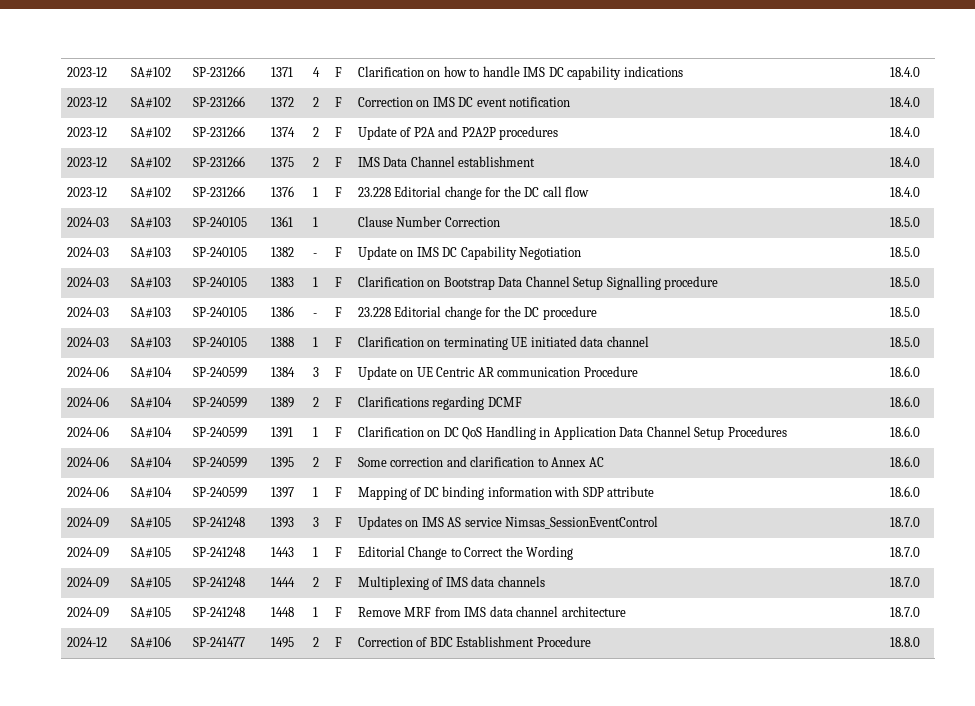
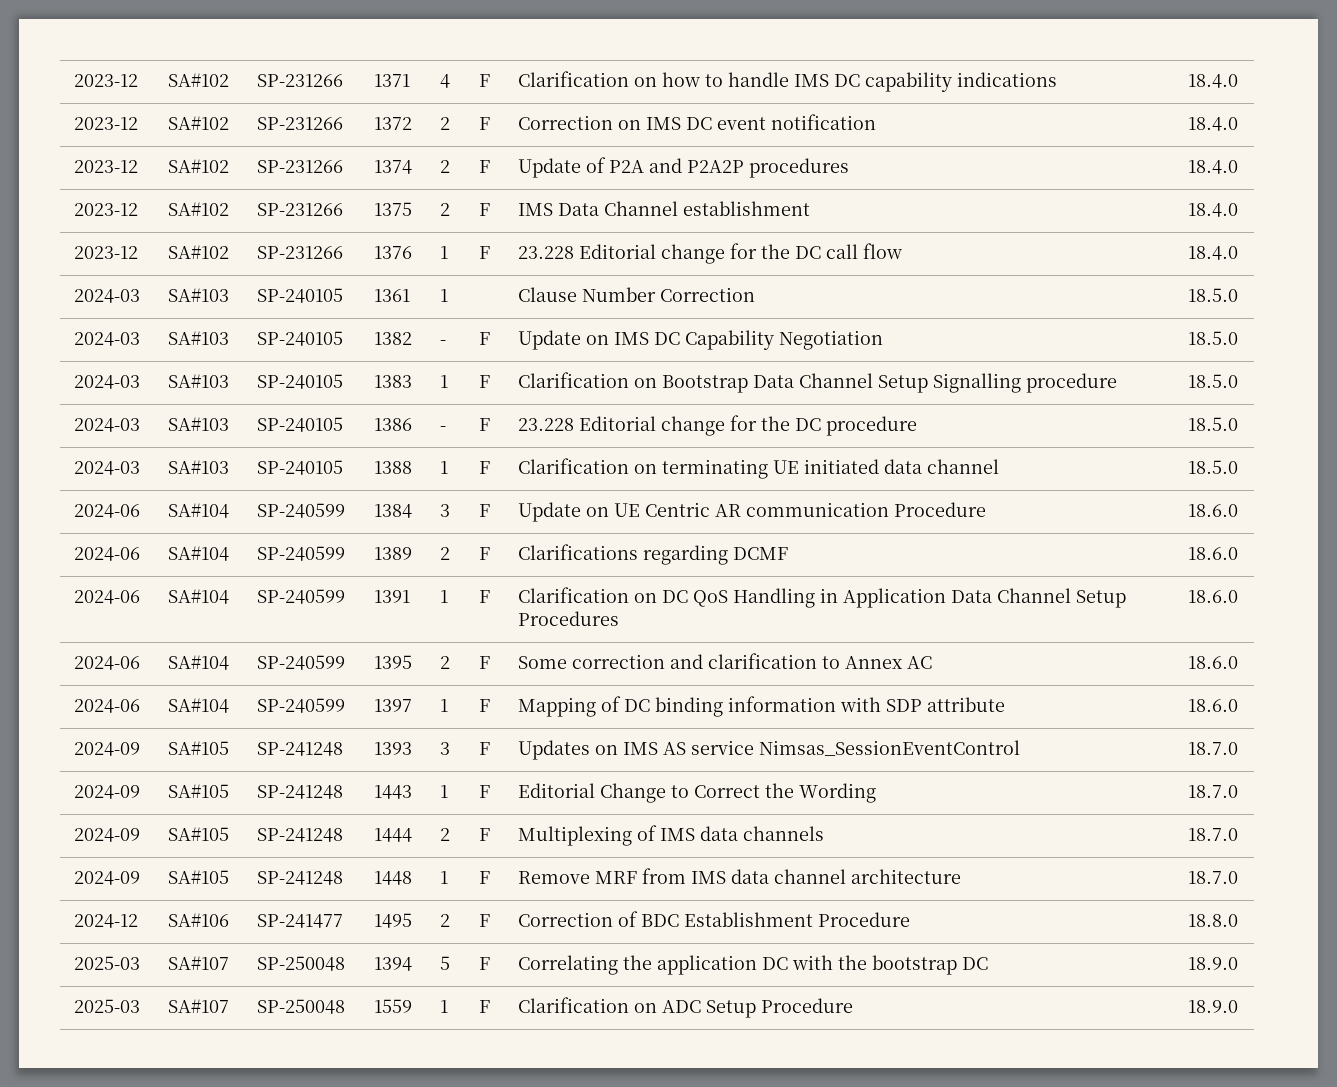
(920, 642) none -> [73,956,140,970] [167,956,229,970] [256,956,345,971] [373,957,412,971] [439,956,450,970] [478,957,490,970] [517,955,988,975] [1187,957,1238,970] [73,999,140,1013] [167,999,229,1013] [256,999,345,1014] [373,999,412,1013] [439,1000,448,1013] [478,1000,490,1013] [517,997,853,1018] [1187,1000,1238,1013] // 2025-03 | SA#107 | SP-250048 | 1394 | 5 | F | Correlating the application DC with the bootstrap DC | 18.9.0 // 2025-03 | SA#107 | SP-250048 | 1559 | 1 | F | Clarification on ADC Setup Procedure | 18.9.0

